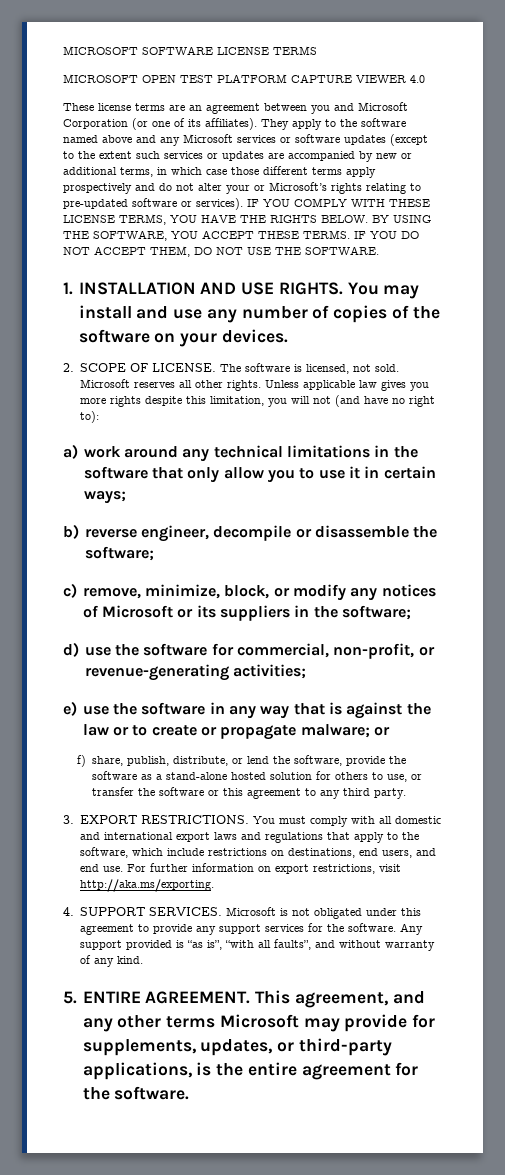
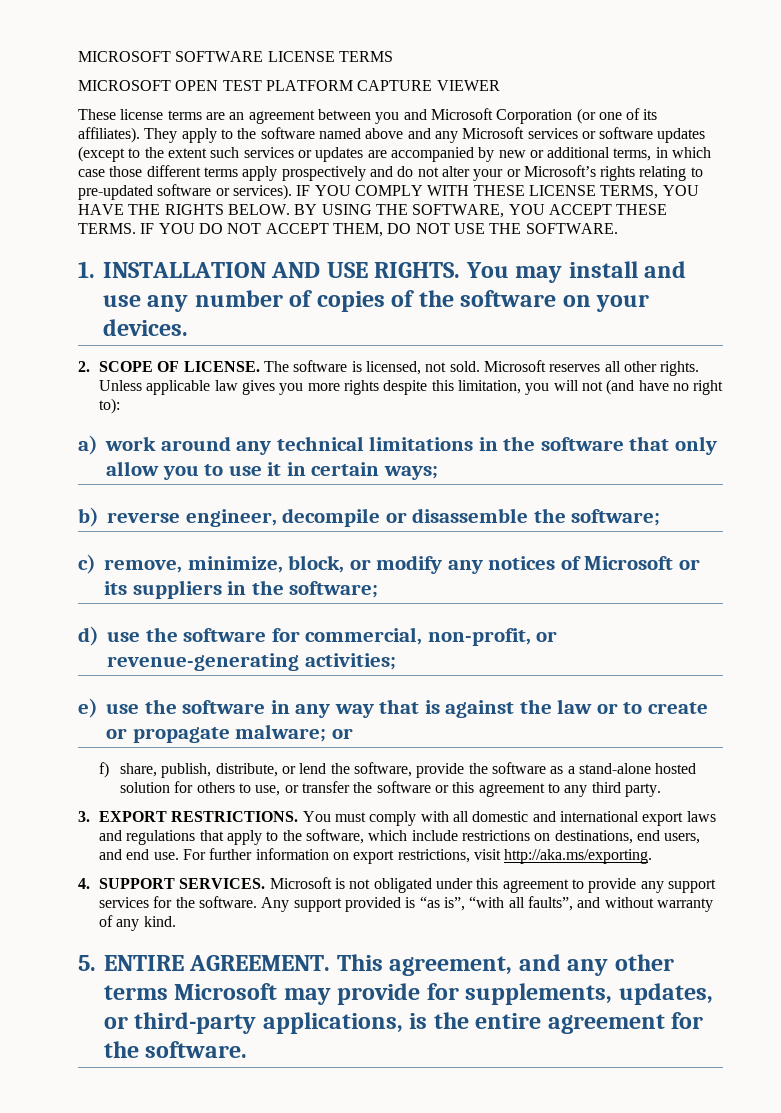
[410,75,425,83] 4.0 -> (500, 85) none

